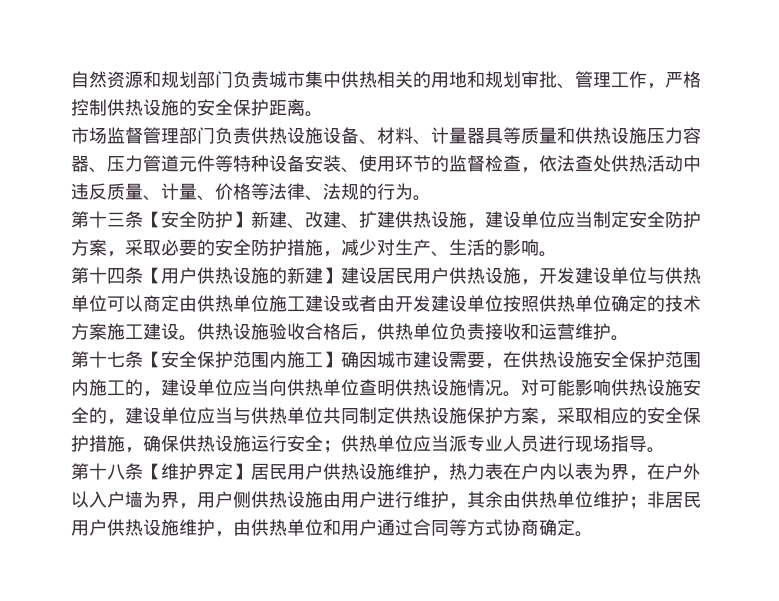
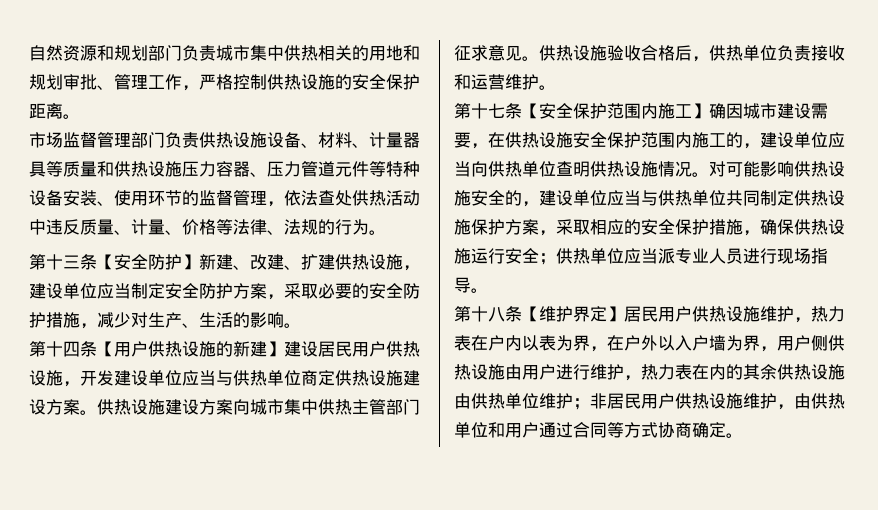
[485,155,521,172] 检查 -> [233,190,267,206] 管理
[647,267,701,284] [71,295,701,312] [71,323,179,340] 与供热单位可以商定由供热单位施工建设或者由开发建设单位按照供热单位确定的技术方案施工建设 -> [182,370,420,386] [29,399,420,415] [454,45,522,61] 应当与供热单位商定供热设施建设方案。供热设施建设方案向城市集中供热主管部门征求意见
[467,491,503,508] 其余 -> [641,364,845,380] 热力表在内的其余供热设施

